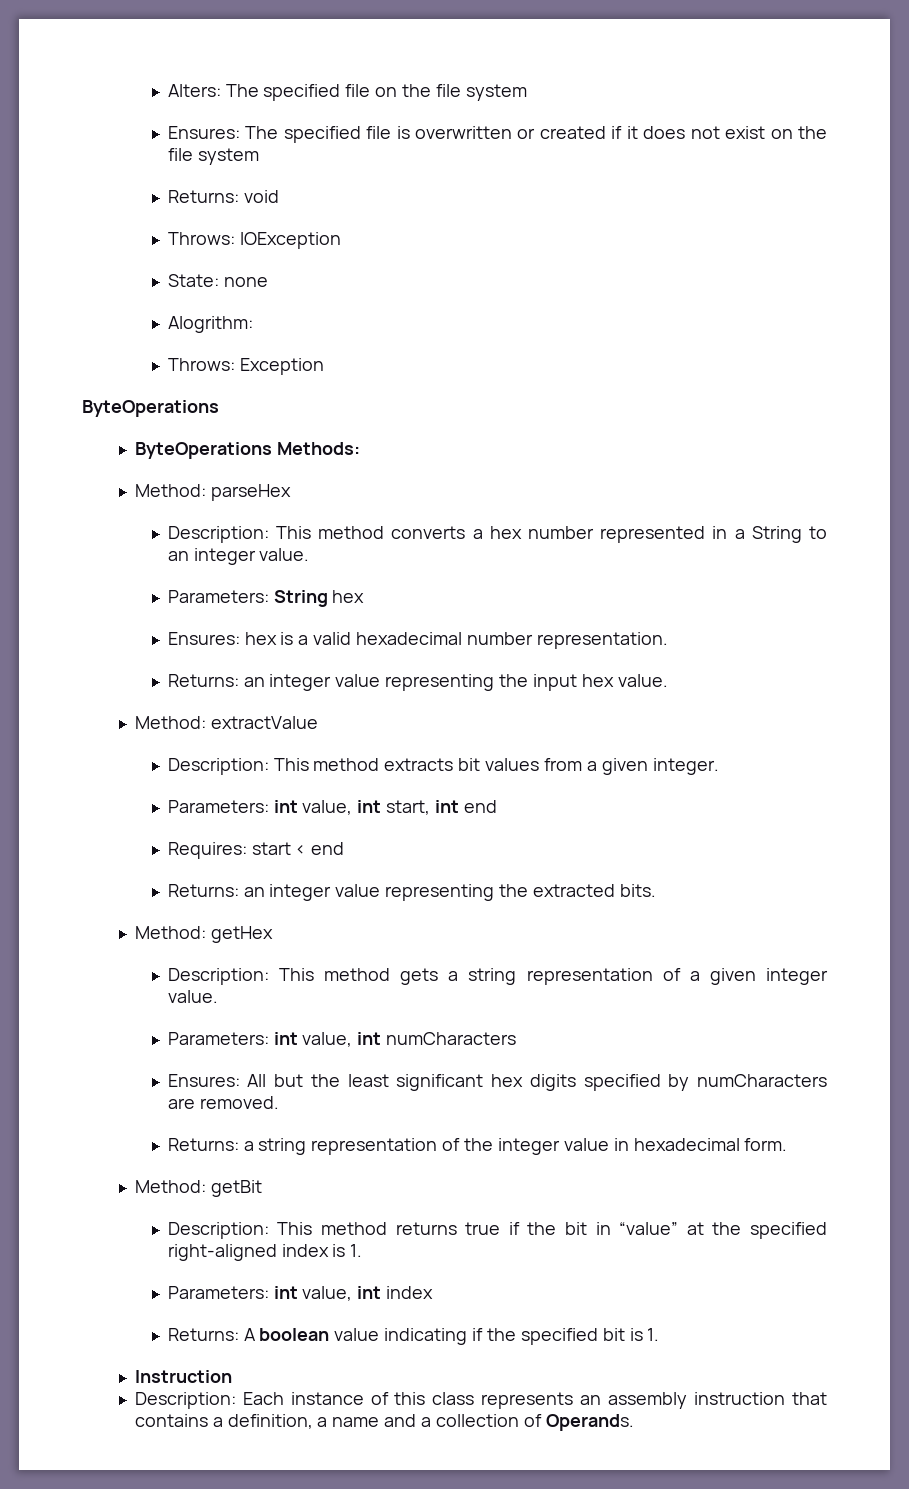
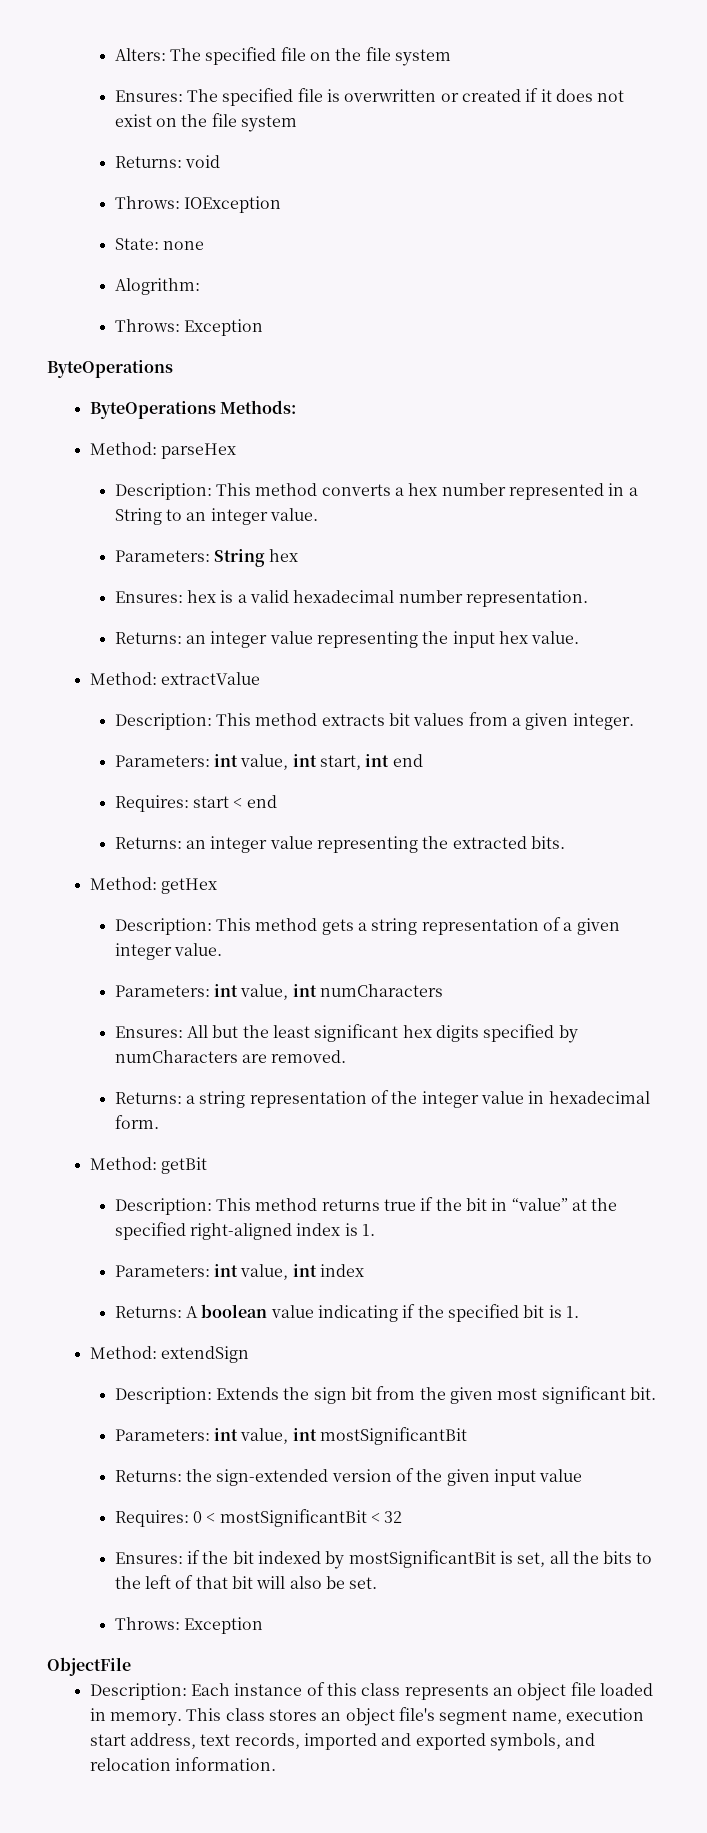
[134,1370,232,1383] Instruction -> [89,1346,249,1363] [114,1386,656,1404] [114,1427,467,1445] [114,1468,583,1486] [114,1509,403,1527] [114,1550,653,1569] [114,1575,378,1589] [114,1617,263,1634] [47,1657,131,1676] Method: extendSign // Description: Extends the sign bit from the given most significant bit. // Parameters: int value, int mostSignificantBit // Returns: the sign-extended version of the given input value // Requires: 0 < mostSignificantBit < 32 // Ensures: if the bit indexed by mostSignificantBit is set, all the bits to the left of that bit will also be set. // Throws: Exception // ObjectFile
[608,1392,827,1409] [134,1414,634,1431] assembly instruction that contains a definition, a name and a collection of Operands. -> [517,1682,653,1701] [89,1707,644,1726] [89,1733,596,1751] [89,1757,276,1771] object file loaded in memory. This class stores an object file's segment name, execution start address, text records, imported and exported symbols, and relocation information.

